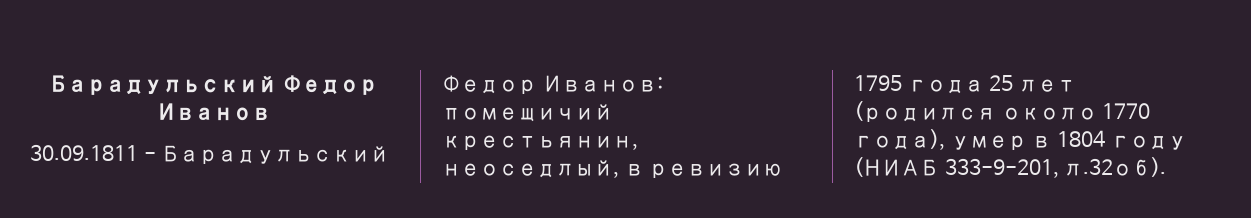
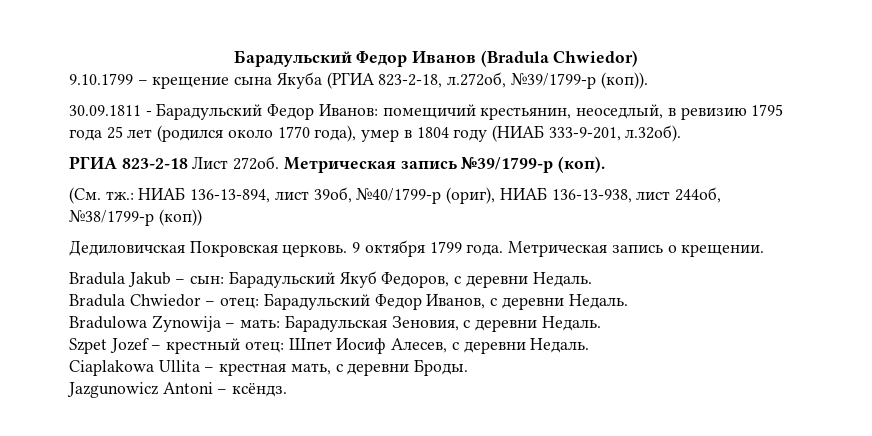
(271, 112) none -> [480,50,639,67] [69,72,648,89] (Bradula Chwiedor) // 9.10.1799 – крещение сына Якуба (РГИА 823-2-18, л.272об, №39/1799-р (коп)).
(1167, 167) none -> [69,156,606,173] [69,187,721,204] [69,209,202,226] [69,240,765,257] [69,271,592,288] [69,293,628,310] [69,315,601,332] [69,338,590,354] [69,359,469,376] [67,382,288,398] // РГИА 823-2-18 Лист 272об. Метрическая запись №39/1799-р (коп). // (См. тж.: НИАБ 136-13-894, лист 39об, №40/1799-р (ориг), НИАБ 136-13-938, лист 244об, №38/1799-р (коп)) // Дедиловичская Покровская церковь. 9 октября 1799 года. Метрическая запись о крещении. // Bradula Jakub – сын: Барадульский Якуб Федоров, с деревни Недаль. // Bradula Chwiedor – отец: Барадульский Федор Иванов, с деревни Недаль. // Bradulowa Zynowija – мать: Барадульская Зеновия, с деревни Недаль. // Szpet Jozef – крестный отец: Шпет Иосиф Алесев, с деревни Недаль. // Ciaplakowa Ullita – крестная мать, с деревни Броды. // Jazgunowicz Antoni – ксёндз.

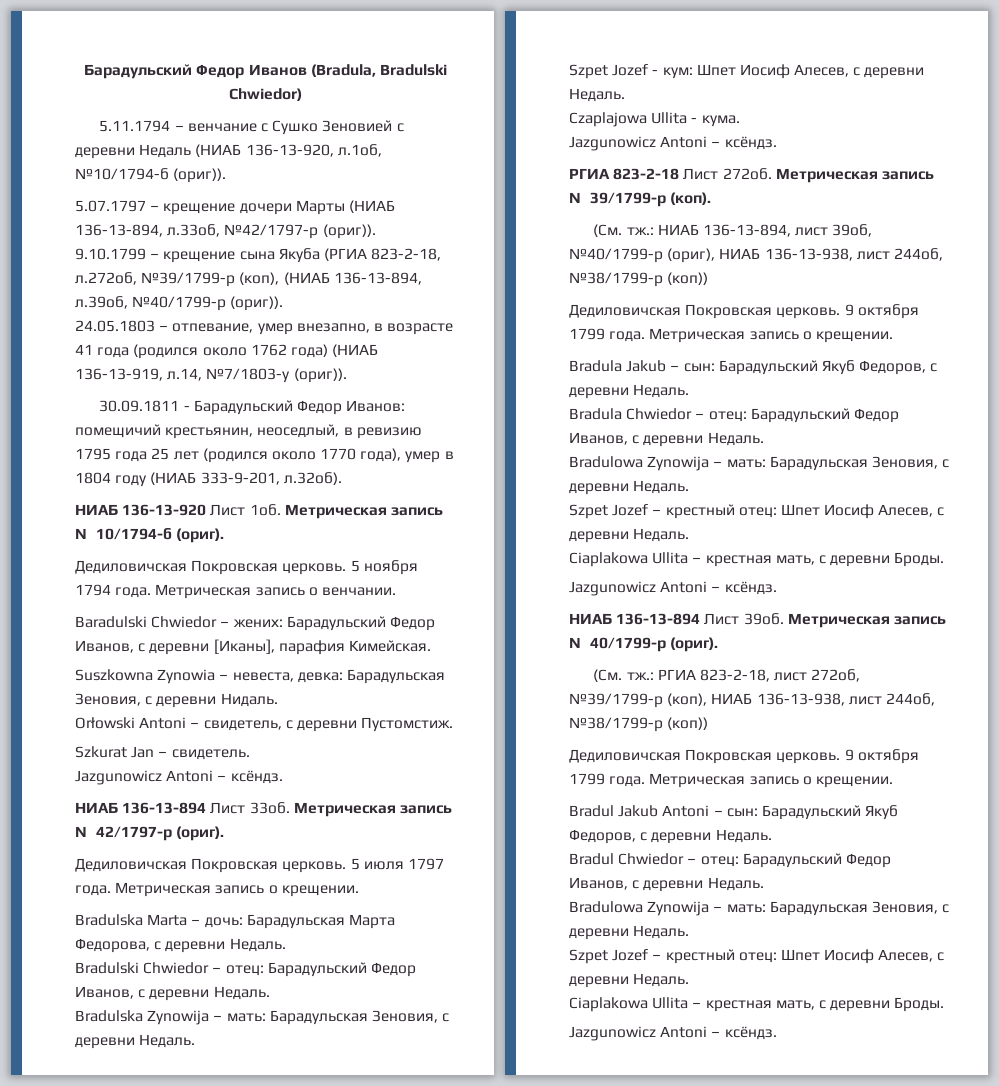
[480,50,549,67] (Bradula -> [310,64,447,77] (Bradula, Bradulski
(639, 58) none -> [99,120,404,135] [75,144,382,159] [75,168,227,183] [75,200,395,215] [75,224,376,239] // 5.11.1794 – венчание с Сушко Зеновией с деревни Недаль (НИАБ 136-13-920, л.1об, №10/1794-б (ориг)). // 5.07.1797 – крещение дочери Марты (НИАБ 136-13-894, л.33об, №42/1797-р (ориг)).
[600,72,648,89] (коп)). -> [239,272,422,285] [75,296,284,311] [75,320,454,335] [75,344,379,359] [75,368,347,383] (коп), (НИАБ 136-13-894, л.39об, №40/1799-р (ориг)). // 24.05.1803 – отпевание, умер внезапно, в возрасте 41 года (родился около 1762 года) (НИАБ 136-13-919, л.14, №7/1803-у (ориг)).
(682, 133) none -> [75,504,443,519] [75,528,225,543] [75,560,418,575] [75,584,396,599] [75,616,435,631] [75,639,431,655] [75,669,445,684] [75,693,278,708] [75,717,454,732] [75,746,250,760] [75,770,283,785] [75,802,452,817] [75,826,225,841] [75,858,444,873] [75,882,359,897] [75,914,395,929] [75,938,286,953] [75,962,416,977] [75,986,270,1001] [75,1010,450,1025] [75,1034,196,1049] [569,64,925,79] [569,88,625,102] [569,112,740,127] [569,136,777,151] // НИАБ 136-13-920 Лист 1об. Метрическая запись №10/1794-б (ориг). // Дедиловичская Покровская церковь. 5 ноября 1794 года. Метрическая запись о венчании. // Baradulski Chwiedor – жених: Барадульский Федор Иванов, с деревни [Иканы], парафия Кимейская. // Suszkowna Zynowia – невеста, девка: Барадульская Зеновия, с деревни Нидаль. // Orłowski Antoni – свидетель, с деревни Пустомстиж. // Szkurat Jan – свидетель. // Jazgunowicz Antoni – ксёндз. // НИАБ 136-13-894 Лист 33об. Метрическая запись №42/1797-р (ориг). // Дедиловичская Покровская церковь. 5 июля 1797 года. Метрическая запись о крещении. // Bradulska Marta – дочь: Барадульская Марта Федорова, с деревни Недаль. // Bradulski Chwiedor – отец: Барадульский Федор Иванов, с деревни Недаль. // Bradulska Zynowija – мать: Барадульская Зеновия, с деревни Недаль. // Szpet Jozef - кум: Шпет Иосиф Алесев, с деревни Недаль. // Czaplajowa Ullita - кума. // Jazgunowicz Antoni – ксёндз.
(288, 390) none -> [569,613,946,628] [569,637,719,652] [593,669,861,682] [569,693,935,708] [569,717,709,732] [569,749,919,764] [569,773,893,788] [569,805,899,820] [569,829,772,844] [569,853,891,868] [569,877,764,892] [569,901,950,916] [569,925,690,940] [569,949,945,964] [569,973,690,988] [569,997,945,1012] [569,1026,777,1041] // НИАБ 136-13-894 Лист 39об. Метрическая запись №40/1799-р (ориг). // (См. тж.: РГИА 823-2-18, лист 272об, №39/1799-р (коп), НИАБ 136-13-938, лист 244об, №38/1799-р (коп)) // Дедиловичская Покровская церковь. 9 октября 1799 года. Метрическая запись о крещении. // Bradul Jakub Antoni – сын: Барадульский Якуб Федоров, с деревни Недаль. // Bradul Chwiedor – отец: Барадульский Федор Иванов, с деревни Недаль. // Bradulowa Zynowija – мать: Барадульская Зеновия, с деревни Недаль. // Szpet Jozef – крестный отец: Шпет Иосиф Алесев, с деревни Недаль. // Ciaplakowa Ullita – крестная мать, с деревни Броды. // Jazgunowicz Antoni – ксёндз.

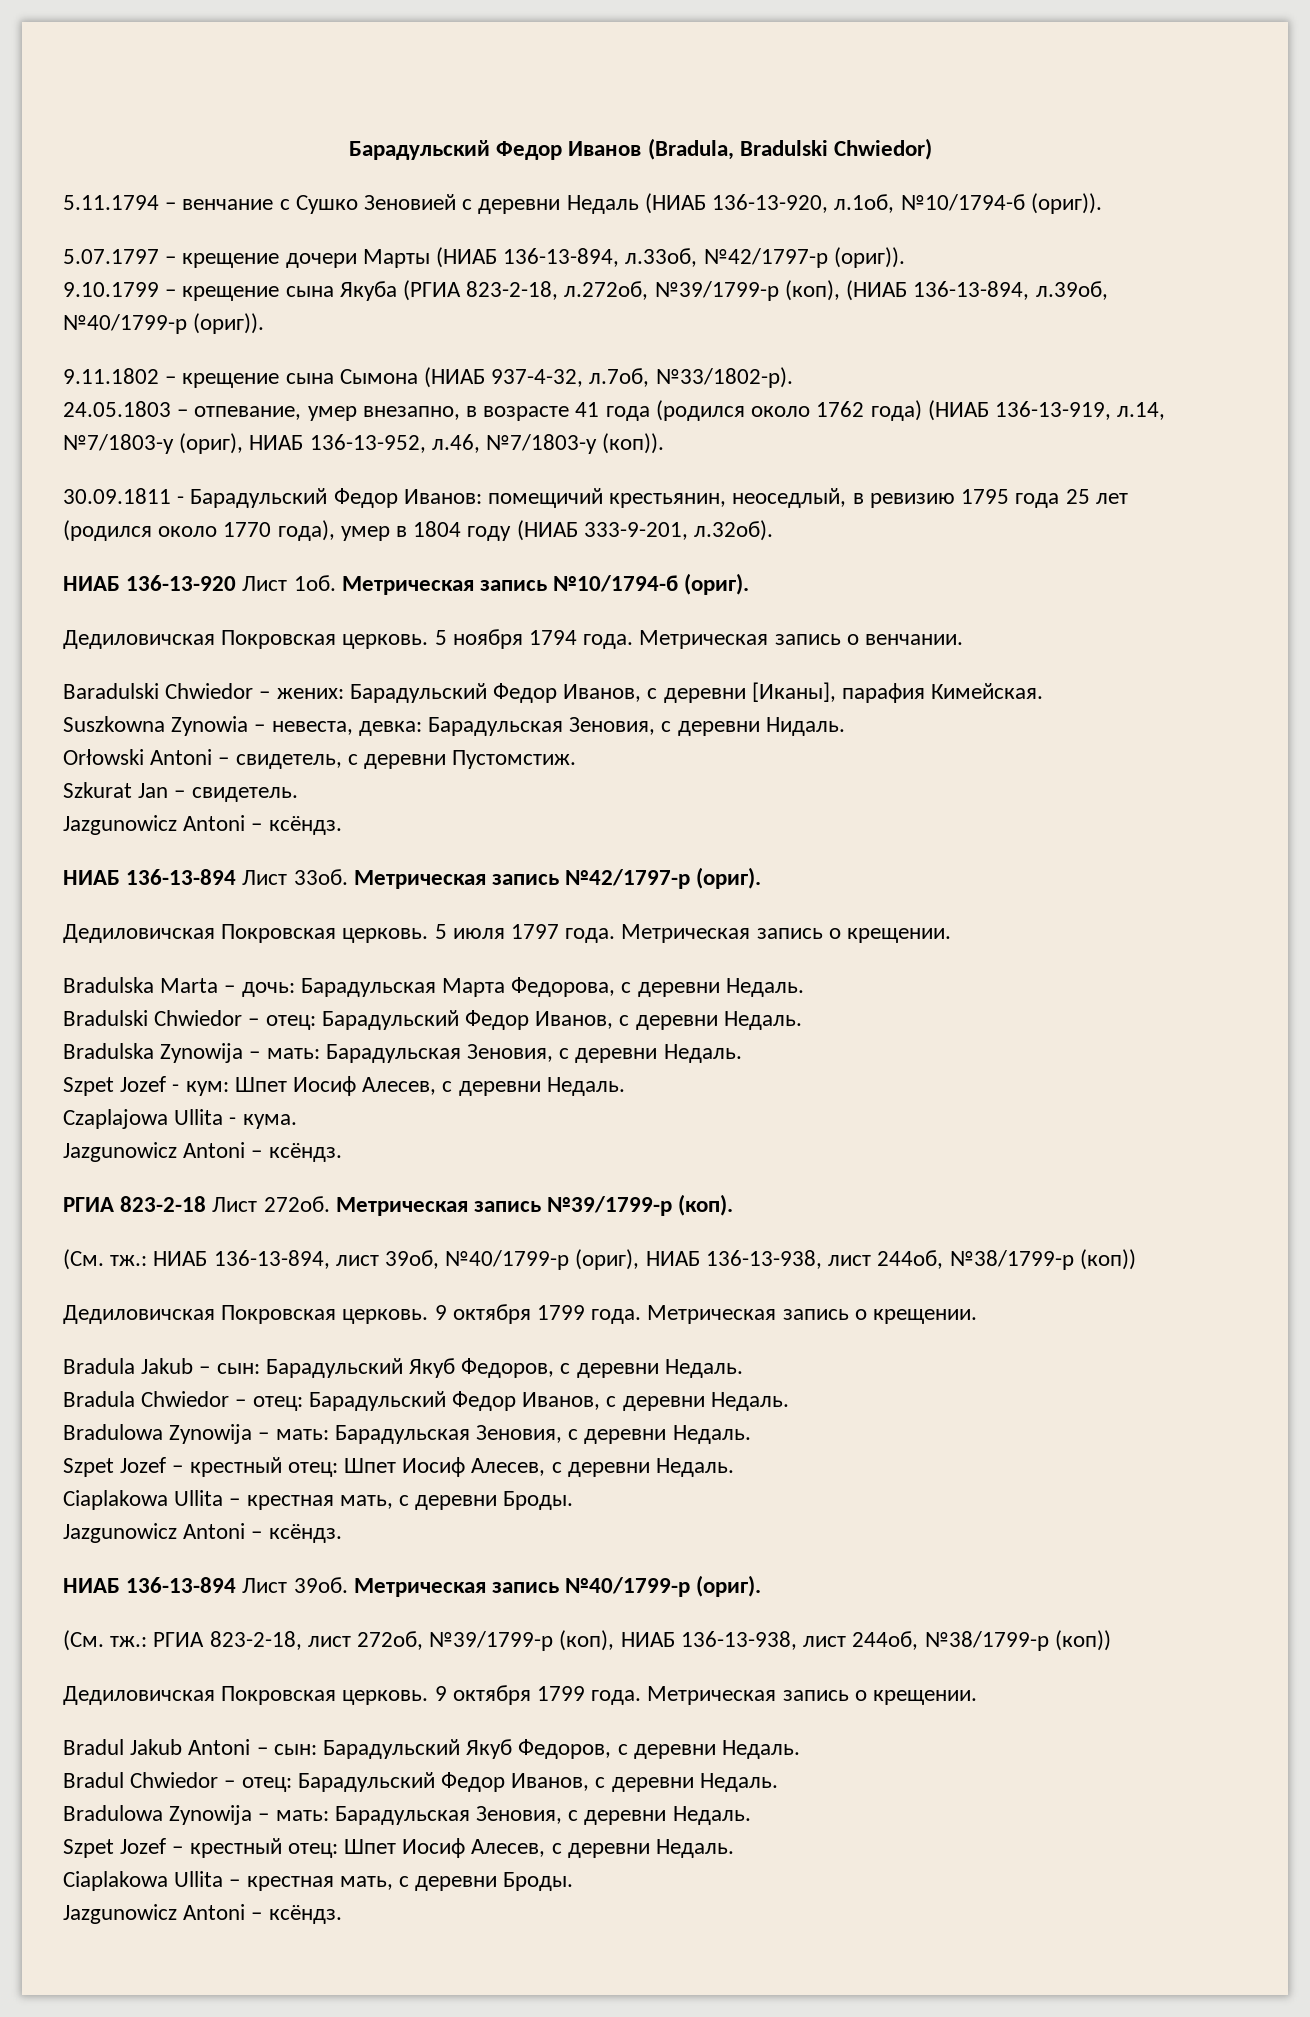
(284, 303) none -> [63,367,793,388] // 9.11.1802 – крещение сына Сымона (НИАБ 937-4-32, л.7об, №33/1802-р).
[293,368,347,383] (ориг)). -> [179,433,665,454] (ориг), НИАБ 136-13-952, л.46, №7/1803-у (коп)).

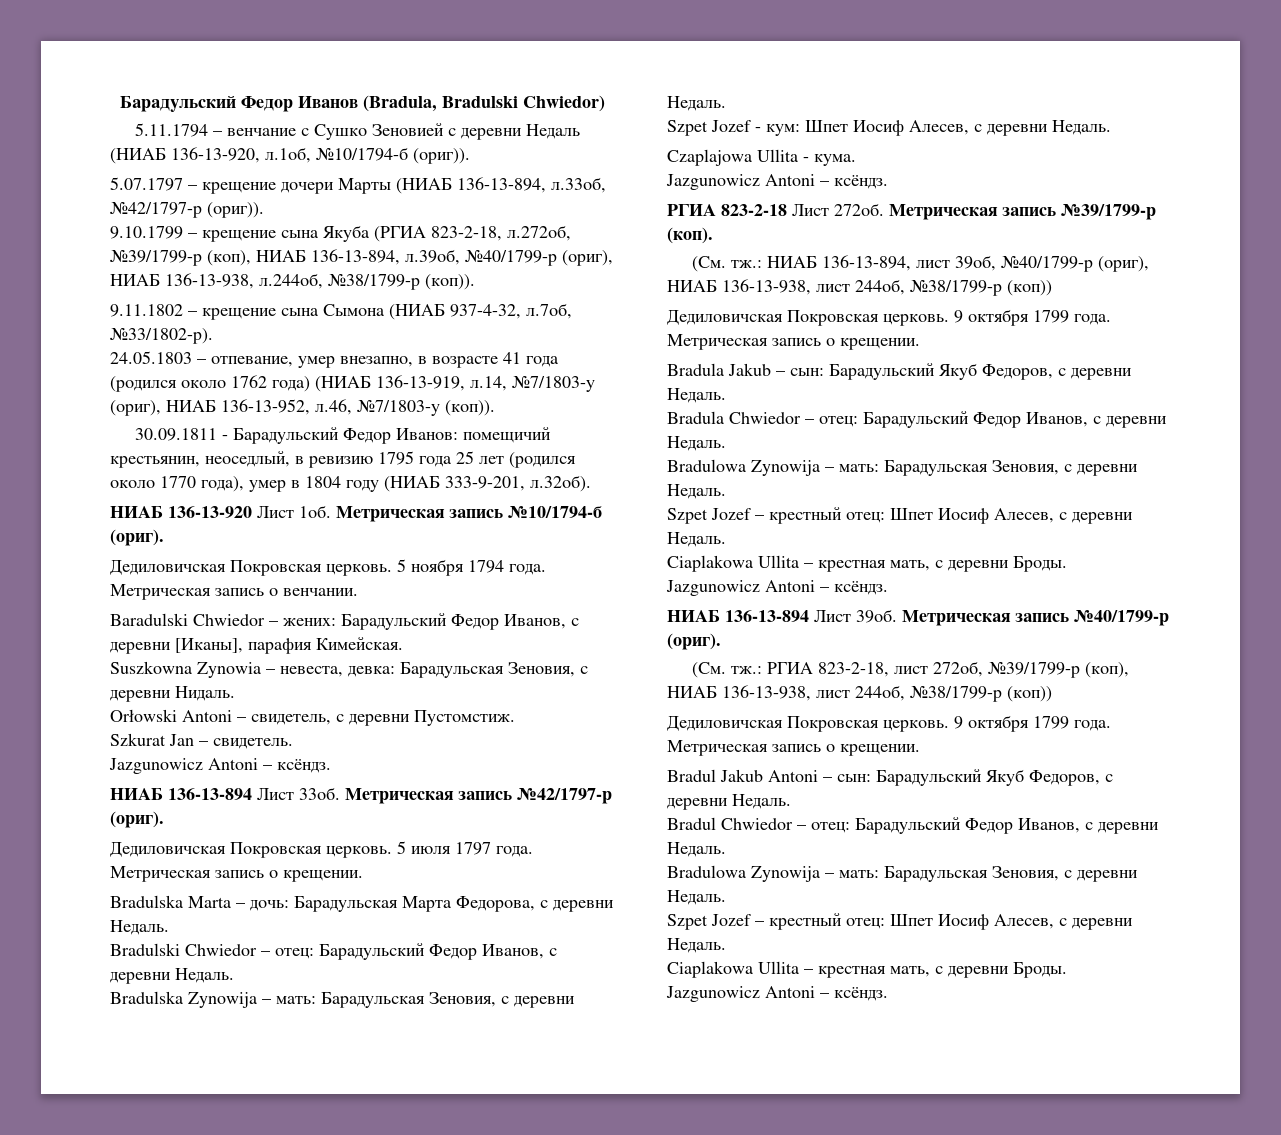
[846,280,908,301] (НИАБ -> [256,250,306,262] НИАБ
[193,313,265,334] (ориг)). -> [562,250,613,266] [110,273,475,290] (ориг), НИАБ 136-13-938, л.244об, №38/1799-р (коп)).

